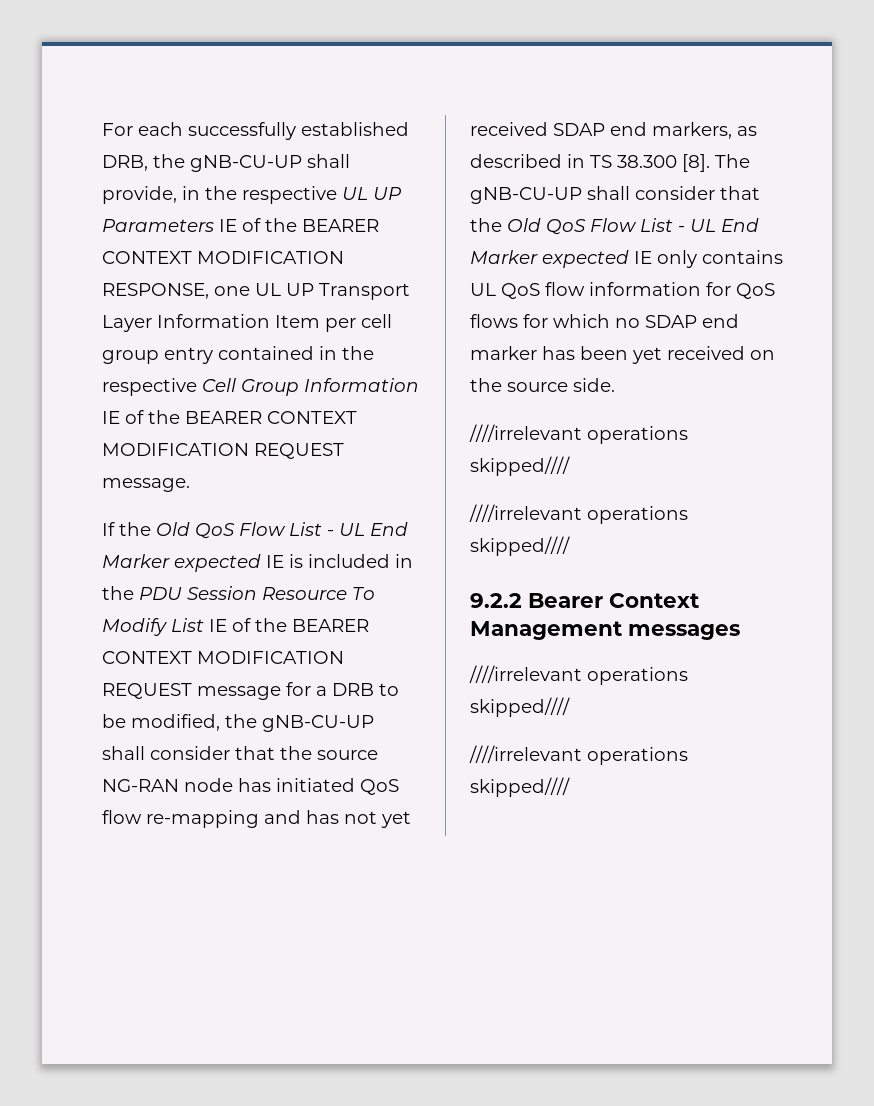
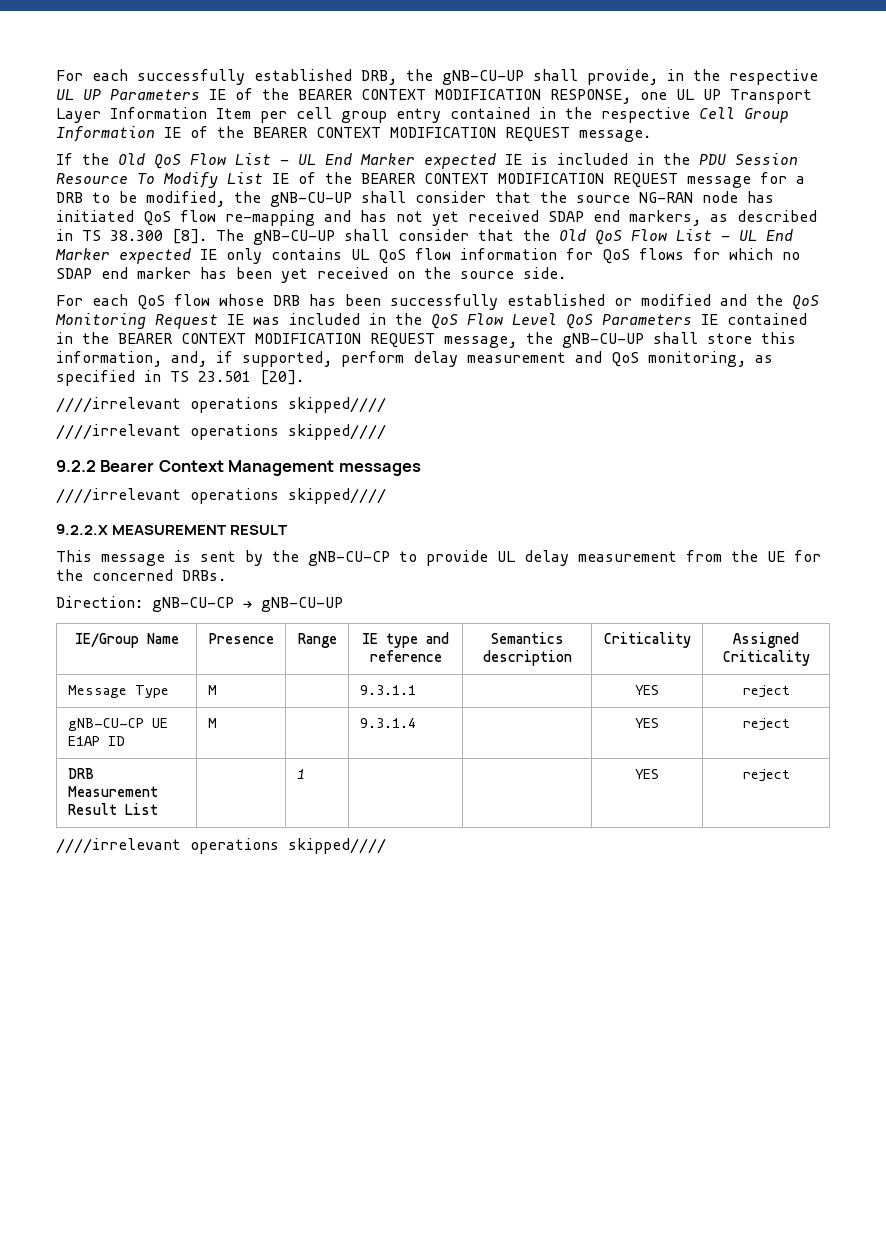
(615, 385) none -> [56,294,819,310] [55,313,807,329] [56,332,796,348] [56,351,773,367] [56,370,304,386] // For each QoS flow whose DRB has been successfully established or modified and the QoS Monitoring Request IE was included in the QoS Flow Level QoS Parameters IE contained in the BEARER CONTEXT MODIFICATION REQUEST message, the gNB-CU-UP shall store this information, and, if supported, perform delay measurement and QoS monitoring, as specified in TS 23.501 [20].
(570, 707) none -> [56,524,288,535] [56,550,821,566] [56,569,226,581] [56,596,343,612] [74,633,179,648] [208,633,274,644] [297,633,337,648] [362,632,449,648] [369,650,442,662] [490,632,564,644] [482,650,572,666] [603,632,691,648] [733,632,799,648] [722,650,810,666] [67,685,169,698] [207,685,217,695] [359,685,416,695] [635,685,659,695] [742,685,790,698] [67,718,168,731] [67,736,125,746] [207,718,217,728] [359,718,416,728] [635,718,659,728] [742,718,790,731] [67,768,94,779] [67,786,158,797] [67,803,158,815] [296,769,305,779] [635,769,659,779] [742,769,790,782] // 9.2.2.X MEASUREMENT RESULT // This message is sent by the gNB-CU-CP to provide UL delay measurement from the UE for the concerned DRBs. // Direction: gNB-CU-CP → gNB-CU-UP // IE/Group Name | Presence | Range | IE type and reference | Semantics description | Criticality | Assigned Criticality // Message Type | M | | 9.3.1.1 | | YES | reject // gNB-CU-CP UE E1AP ID | M | | 9.3.1.4 | | YES | reject // DRB Measurement Result List | | 1 | | | YES | reject

